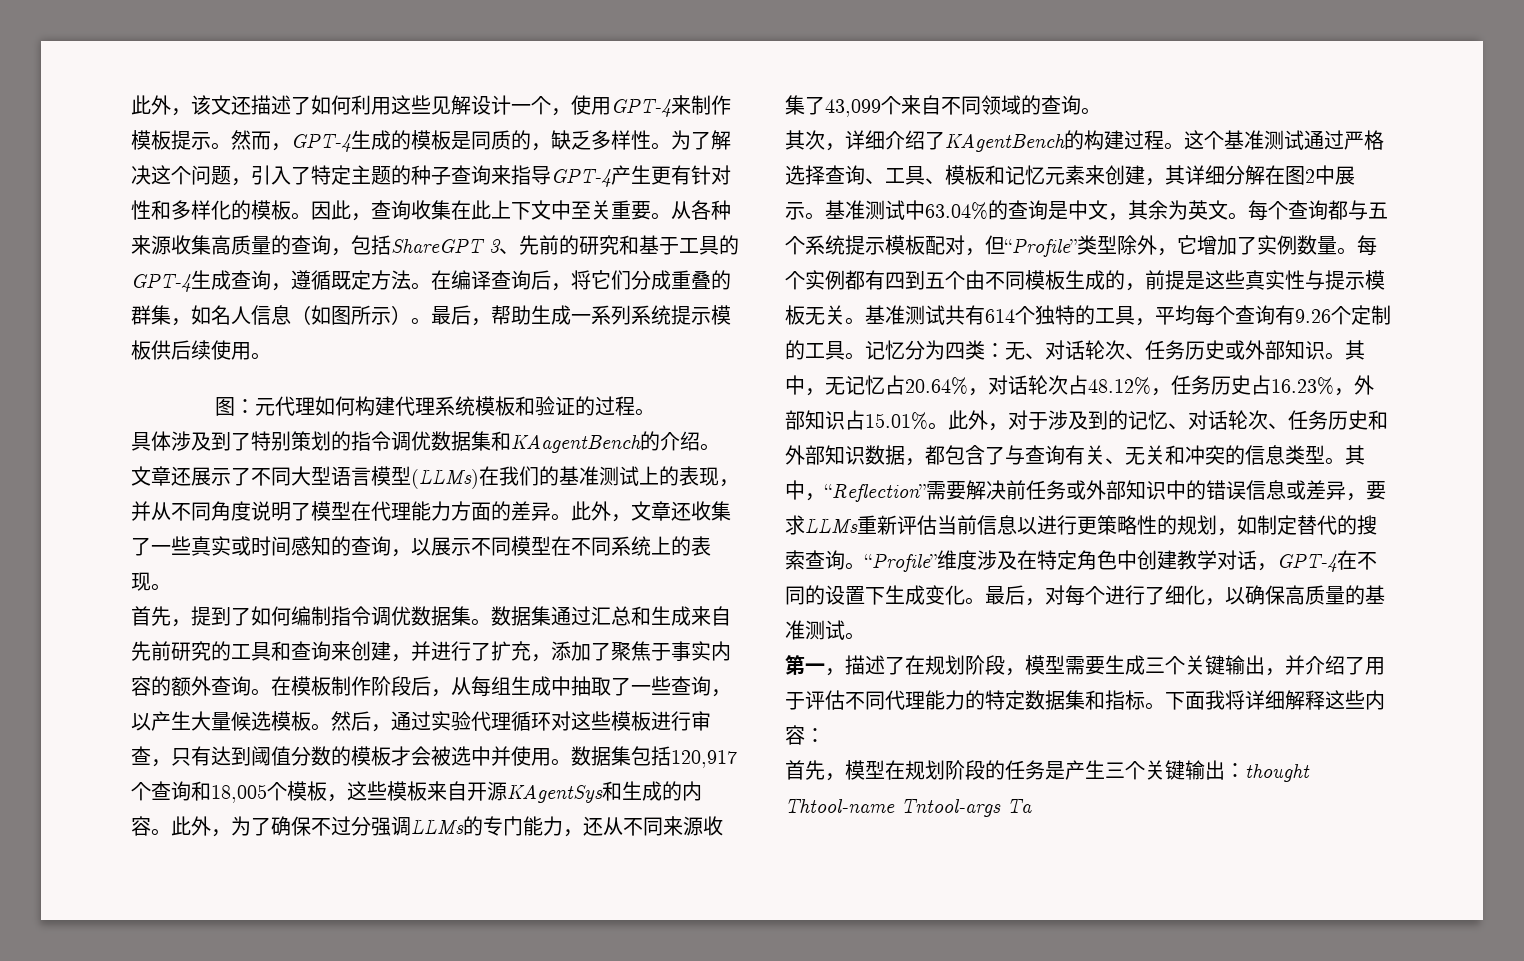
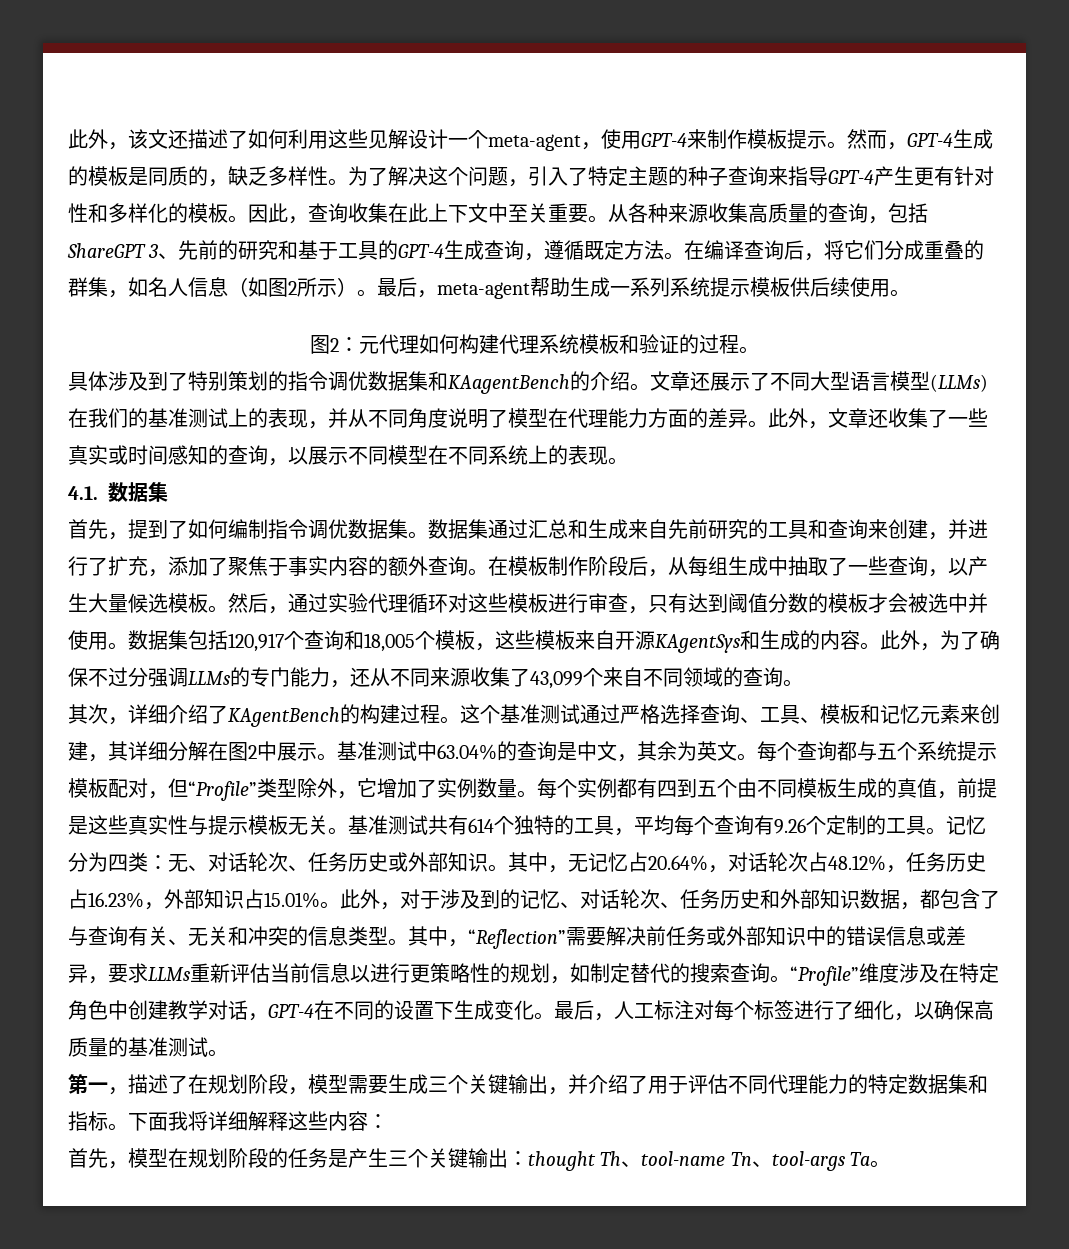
(551, 105) none -> [488,134,581,151] meta-agent
(351, 315) none -> [288,281,297,295] 2
(491, 322) none -> [437,282,530,299] meta-agent
(235, 406) none -> [330,338,339,352] 2
(171, 587) none -> [68,482,168,502] // 4.1.数据集
(1125, 280) none -> [897,778,937,798] 真值
[1045,585,1105,606] 对每个 -> [614,1000,794,1021] 人工标注对每个标签
[785,798,1032,817] Thtool-name Tntool-args Ta -> [600,1151,891,1171] Th、tool-name Tn、tool-args Ta。

